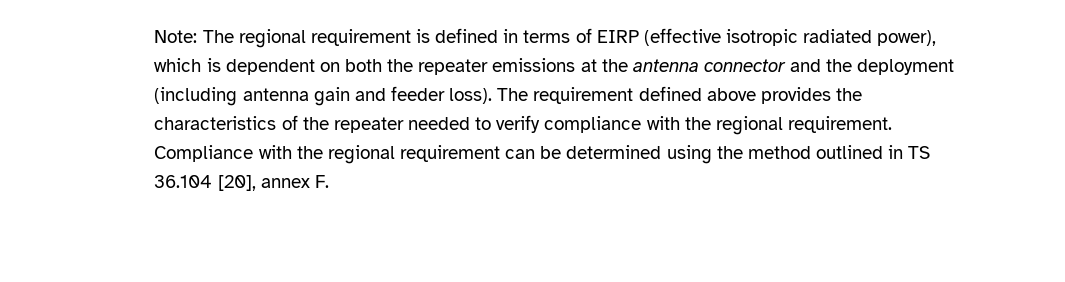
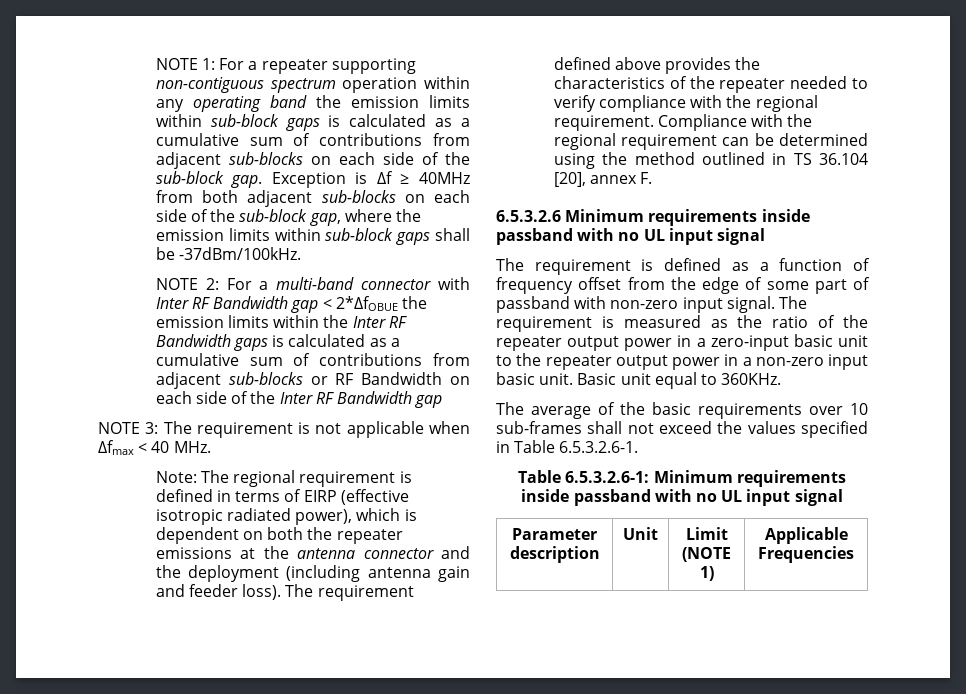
(154, 36) none -> [155,58,416,74] [155,76,470,93] [155,95,470,112] [155,114,470,131] [155,133,470,146] [155,152,470,169] [155,171,470,188] [155,190,470,207] [155,209,422,226] [155,228,470,245] [155,247,302,260] [155,277,470,290] [155,296,428,313] [155,315,407,328] [155,334,400,351] [155,353,470,366] [155,372,470,389] [155,391,443,408] [98,421,470,438] [98,440,211,455] NOTE 1: For a repeater supporting non-contiguous spectrum operation within any operating band the emission limits within sub-block gaps is calculated as a cumulative sum of contributions from adjacent sub-blocks on each side of the sub-block gap. Exception is Δf ≥ 40MHz from both adjacent sub-blocks on each side of the sub-block gap, where the emission limits within sub-block gaps shall be -37dBm/100kHz. // NOTE 2: For a multi-band connector with Inter RF Bandwidth gap < 2*ΔfOBUE the emission limits within the Inter RF Bandwidth gaps is calculated as a cumulative sum of contributions from adjacent sub-blocks or RF Bandwidth on each side of the Inter RF Bandwidth gap // NOTE 3: The requirement is not applicable when Δfmax < 40 MHz. //
(329, 181) none -> [496,209,810,226] [496,228,765,245] [496,258,870,275] [496,277,870,294] [496,296,807,313] [496,315,868,332] [496,334,868,351] [496,353,868,370] [496,372,782,389] [496,402,868,419] [496,421,868,438] [496,440,639,453] [518,470,846,487] [521,489,843,506] [512,528,597,540] [509,546,600,563] [623,527,658,540] [685,527,728,540] [682,547,731,562] [699,566,714,581] [764,527,848,544] [758,546,854,563] // 6.5.3.2.6 Minimum requirements inside passband with no UL input signal // The requirement is defined as a function of frequency offset from the edge of some part of passband with non-zero input signal. The requirement is measured as the ratio of the repeater output power in a zero-input basic unit to the repeater output power in a non-zero input basic unit. Basic unit equal to 360KHz. // The average of the basic requirements over 10 sub-frames shall not exceed the values specified in Table 6.5.3.2.6-1. // Table 6.5.3.2.6-1: Minimum requirements inside passband with no UL input signal // Parameter description | Unit | Limit (NOTE 1) | Applicable Frequencies

